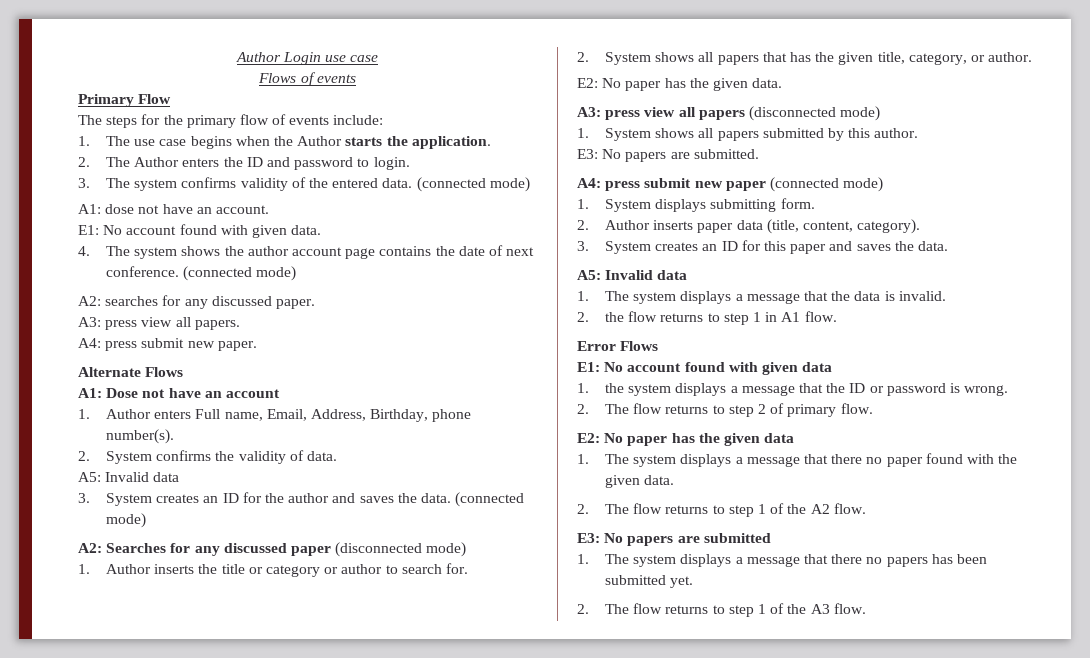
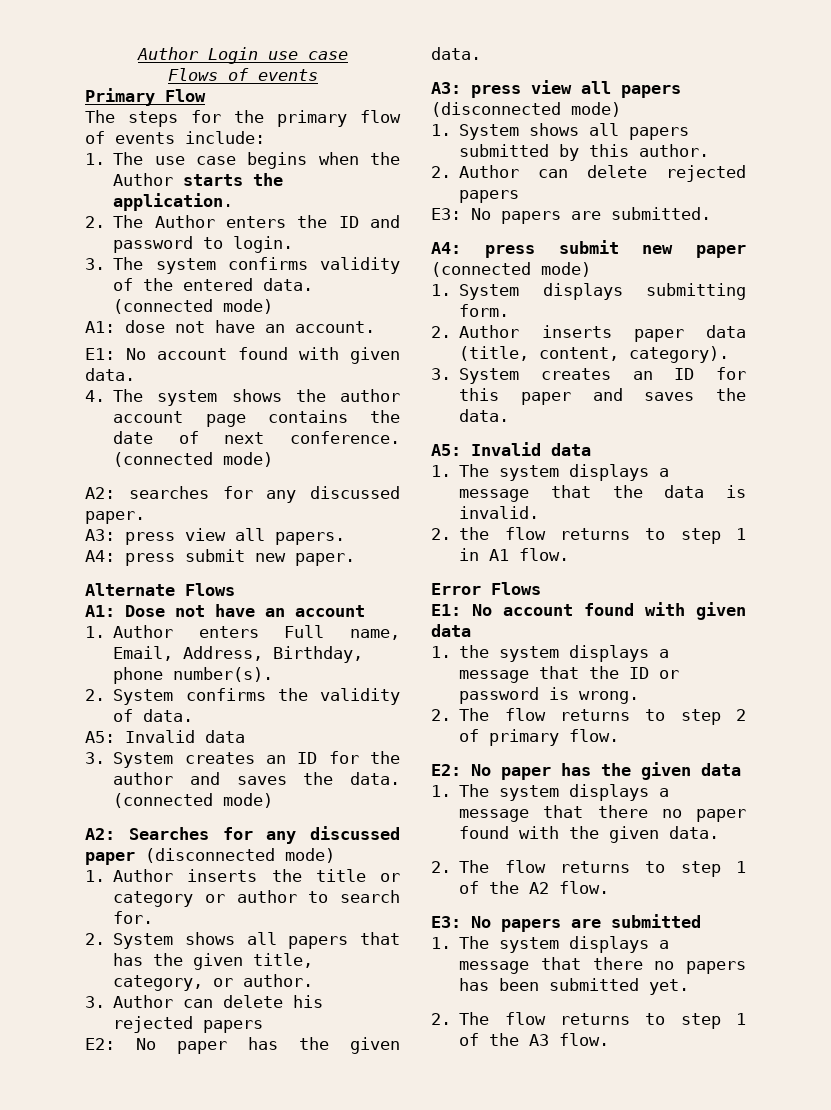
(1033, 57) none -> [85,995,324,1008] [113,1016,264,1033] // 3. Author can delete his rejected papers
(919, 133) none -> [431,165,746,182] [459,190,520,203] // 2. Author can delete rejected papers

